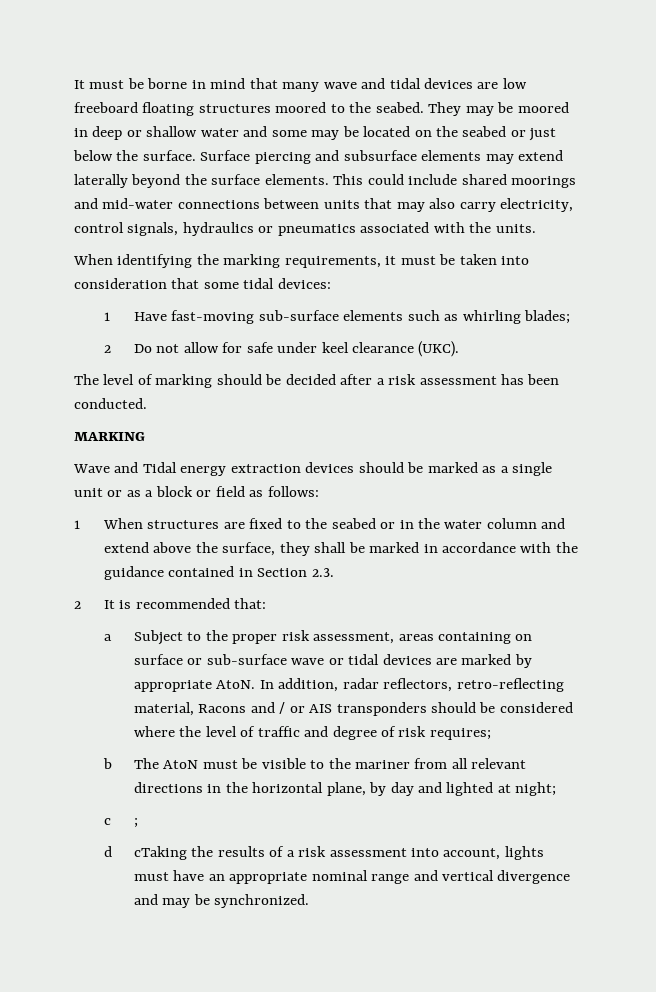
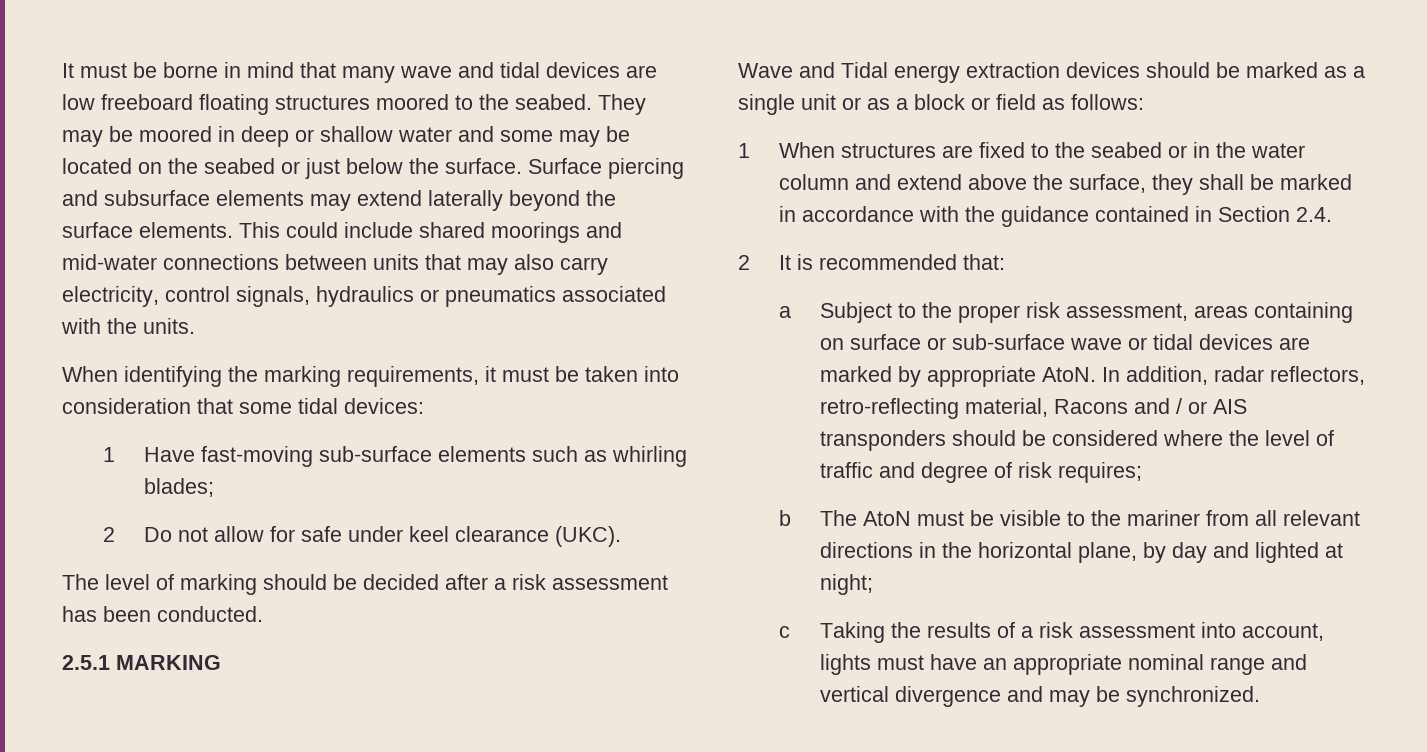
(147, 403) none -> [62,655,110,670] 2.5.1
[311,568,334,577] 2.3. -> [1295,207,1332,222] 2.4.
[133,818,138,828] [103,846,187,860] ; // d cTaking -> [819,622,885,643] Taking

